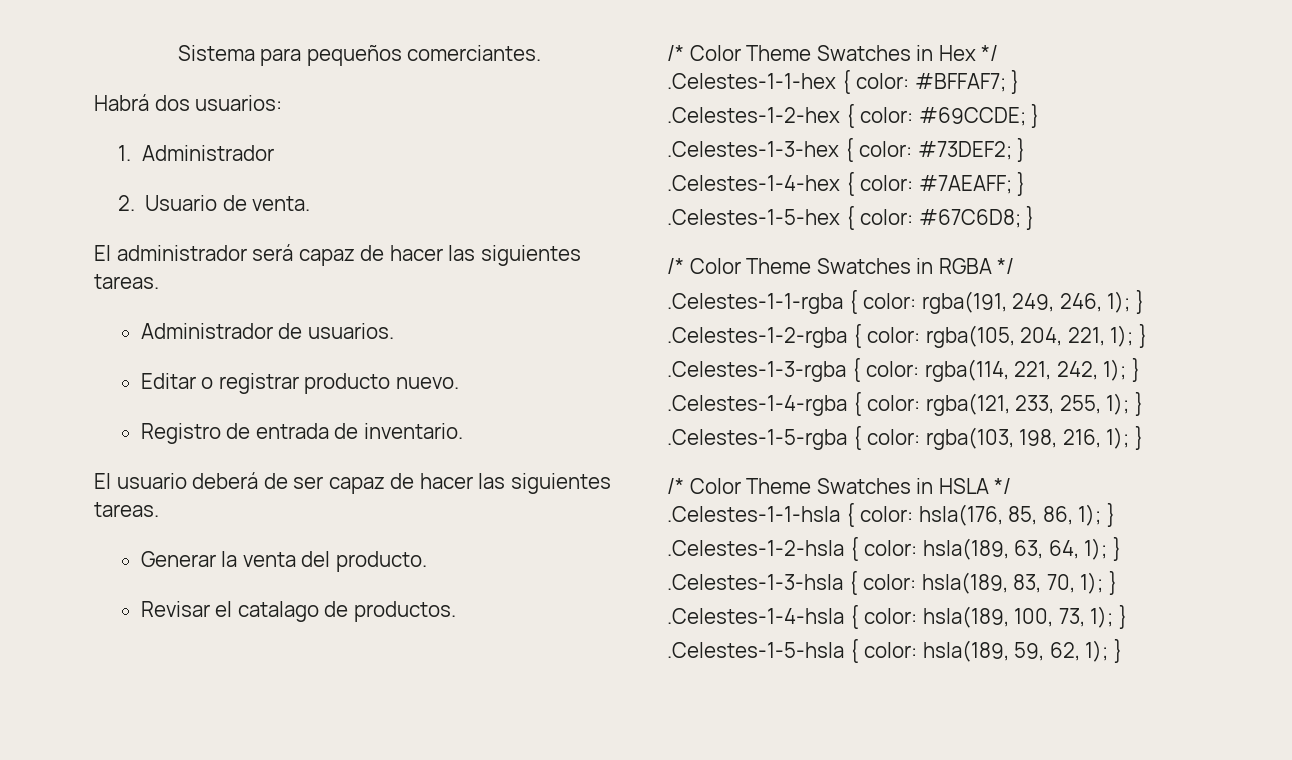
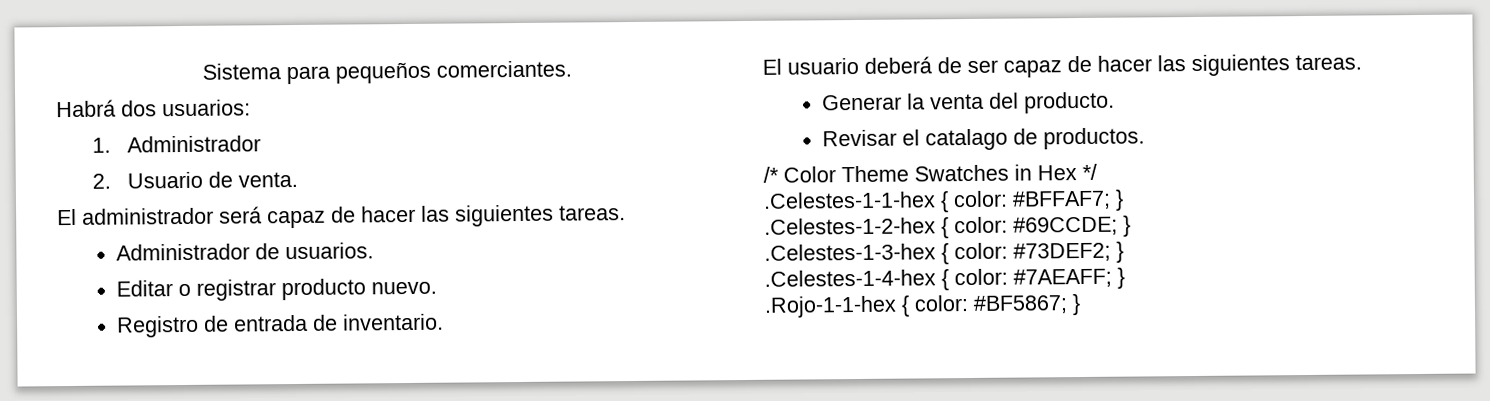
[667,206,1036,230] [667,258,1015,274] [667,290,1145,314] [667,324,1148,348] [667,358,1141,382] [667,392,1144,416] [667,426,1144,450] [667,478,1012,494] [667,503,1116,527] [667,537,1122,561] [667,571,1118,595] [667,605,1128,629] [667,639,1123,663] .Celestes-1-5-hex { color: #67C6D8; } // /* Color Theme Swatches in RGBA */ // .Celestes-1-1-rgba { color: rgba(191, 249, 246, 1); } // .Celestes-1-2-rgba { color: rgba(105, 204, 221, 1); } // .Celestes-1-3-rgba { color: rgba(114, 221, 242, 1); } // .Celestes-1-4-rgba { color: rgba(121, 233, 255, 1); } // .Celestes-1-5-rgba { color: rgba(103, 198, 216, 1); } // /* Color Theme Swatches in HSLA */ // .Celestes-1-1-hsla { color: hsla(176, 85, 86, 1); } // .Celestes-1-2-hsla { color: hsla(189, 63, 64, 1); } // .Celestes-1-3-hsla { color: hsla(189, 83, 70, 1); } // .Celestes-1-4-hsla { color: hsla(189, 100, 73, 1); } // .Celestes-1-5-hsla { color: hsla(189, 59, 62, 1); } -> [764,294,1081,318] .Rojo-1-1-hex { color: #BF5867; }

